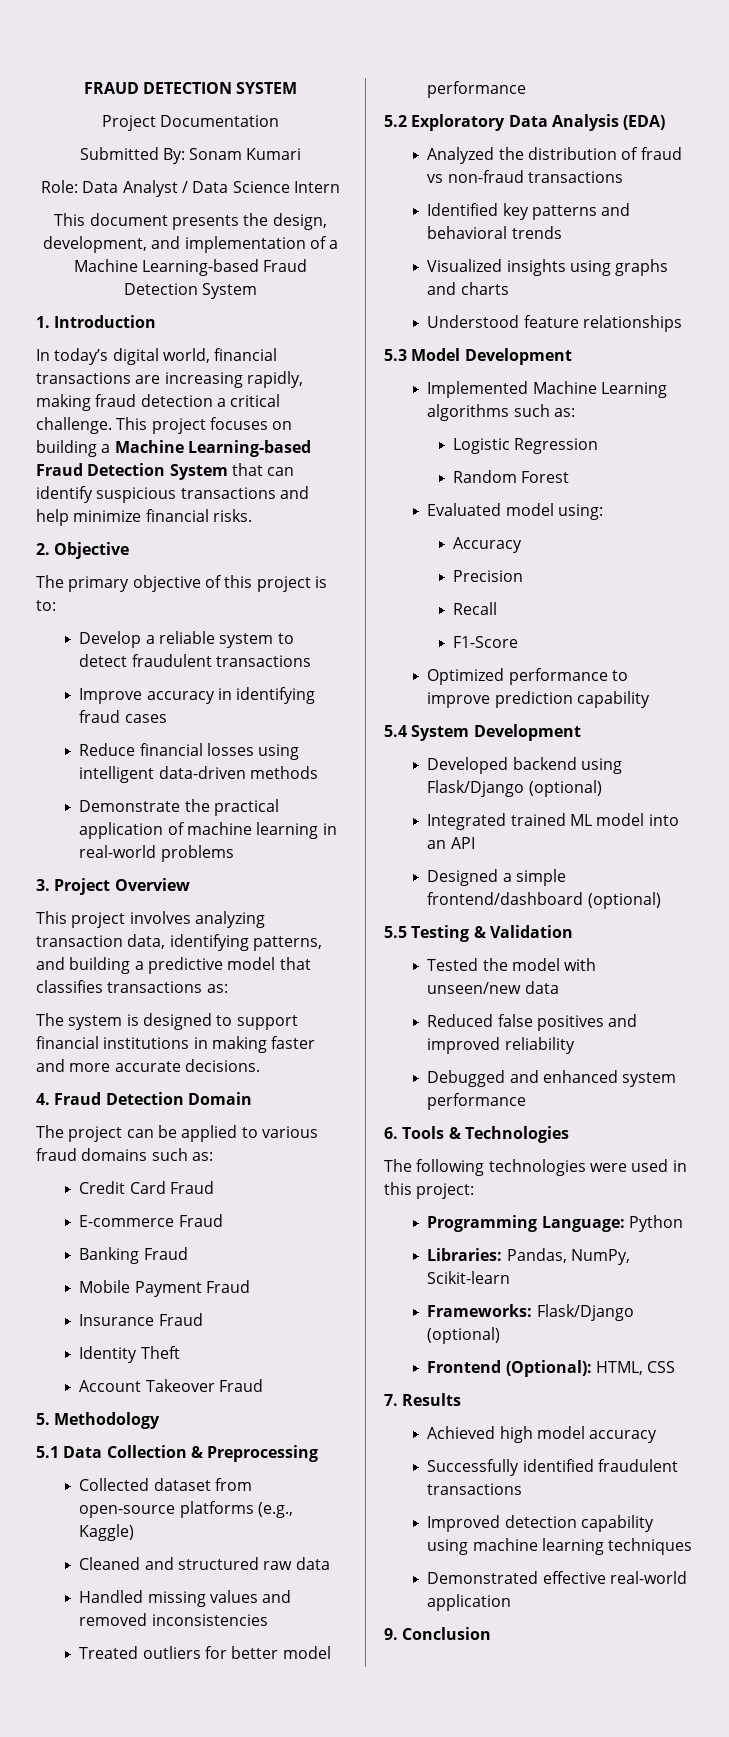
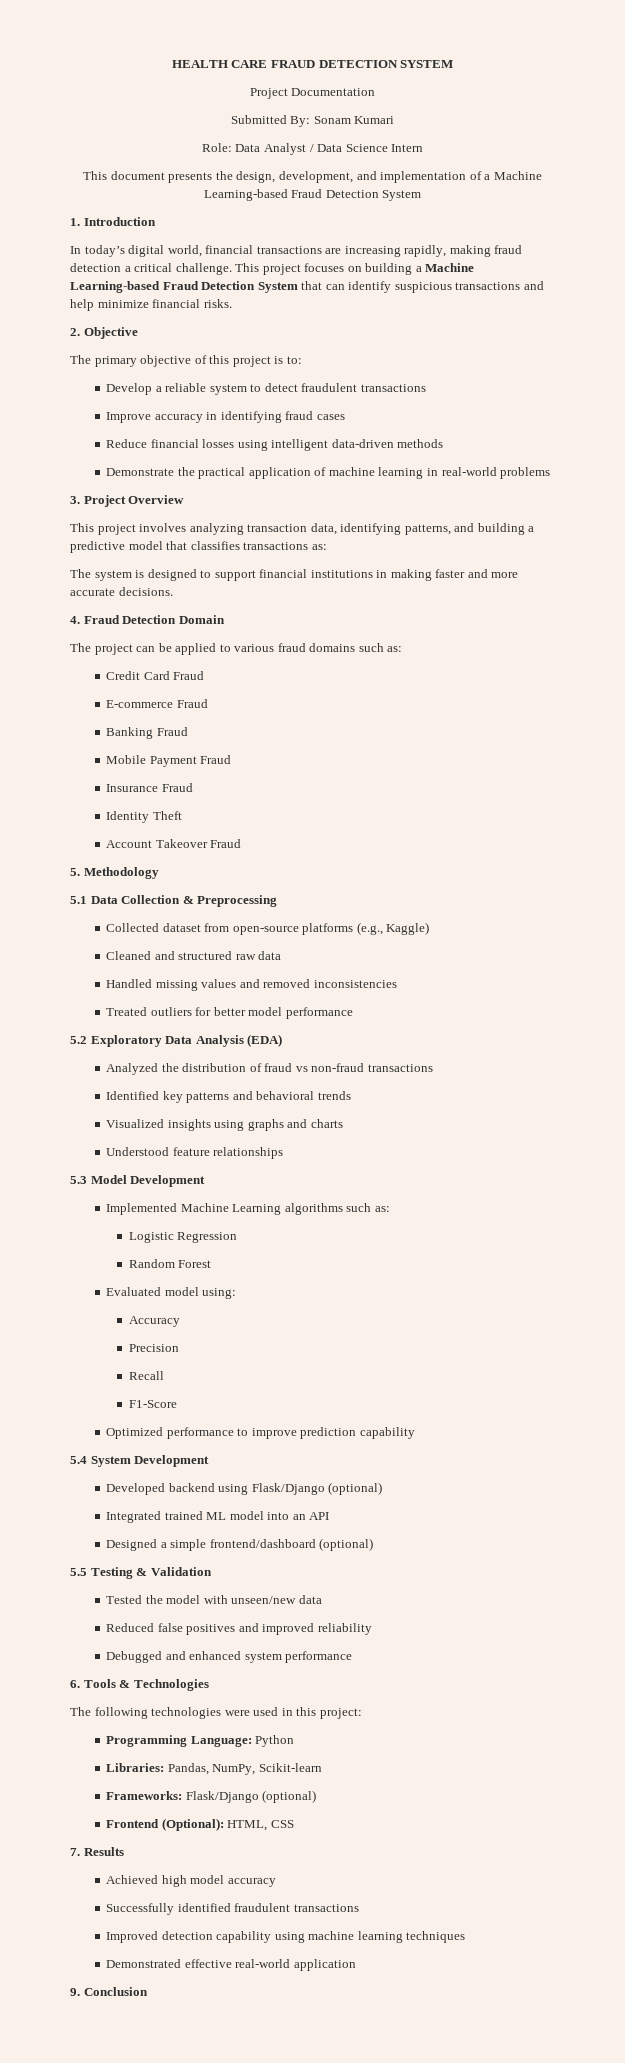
(83, 88) none -> [171,60,268,68] HEALTH CARE

